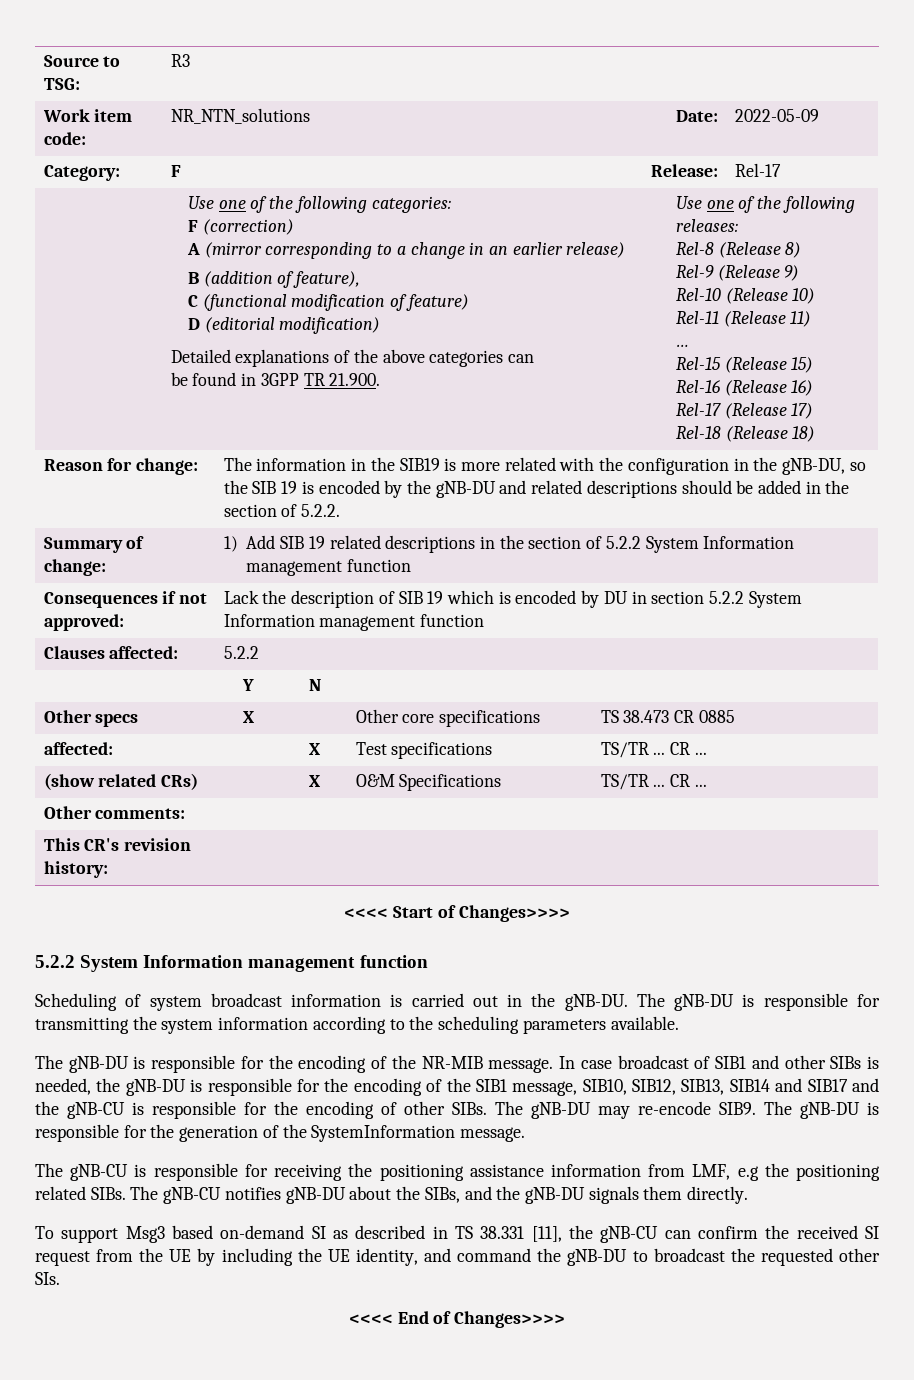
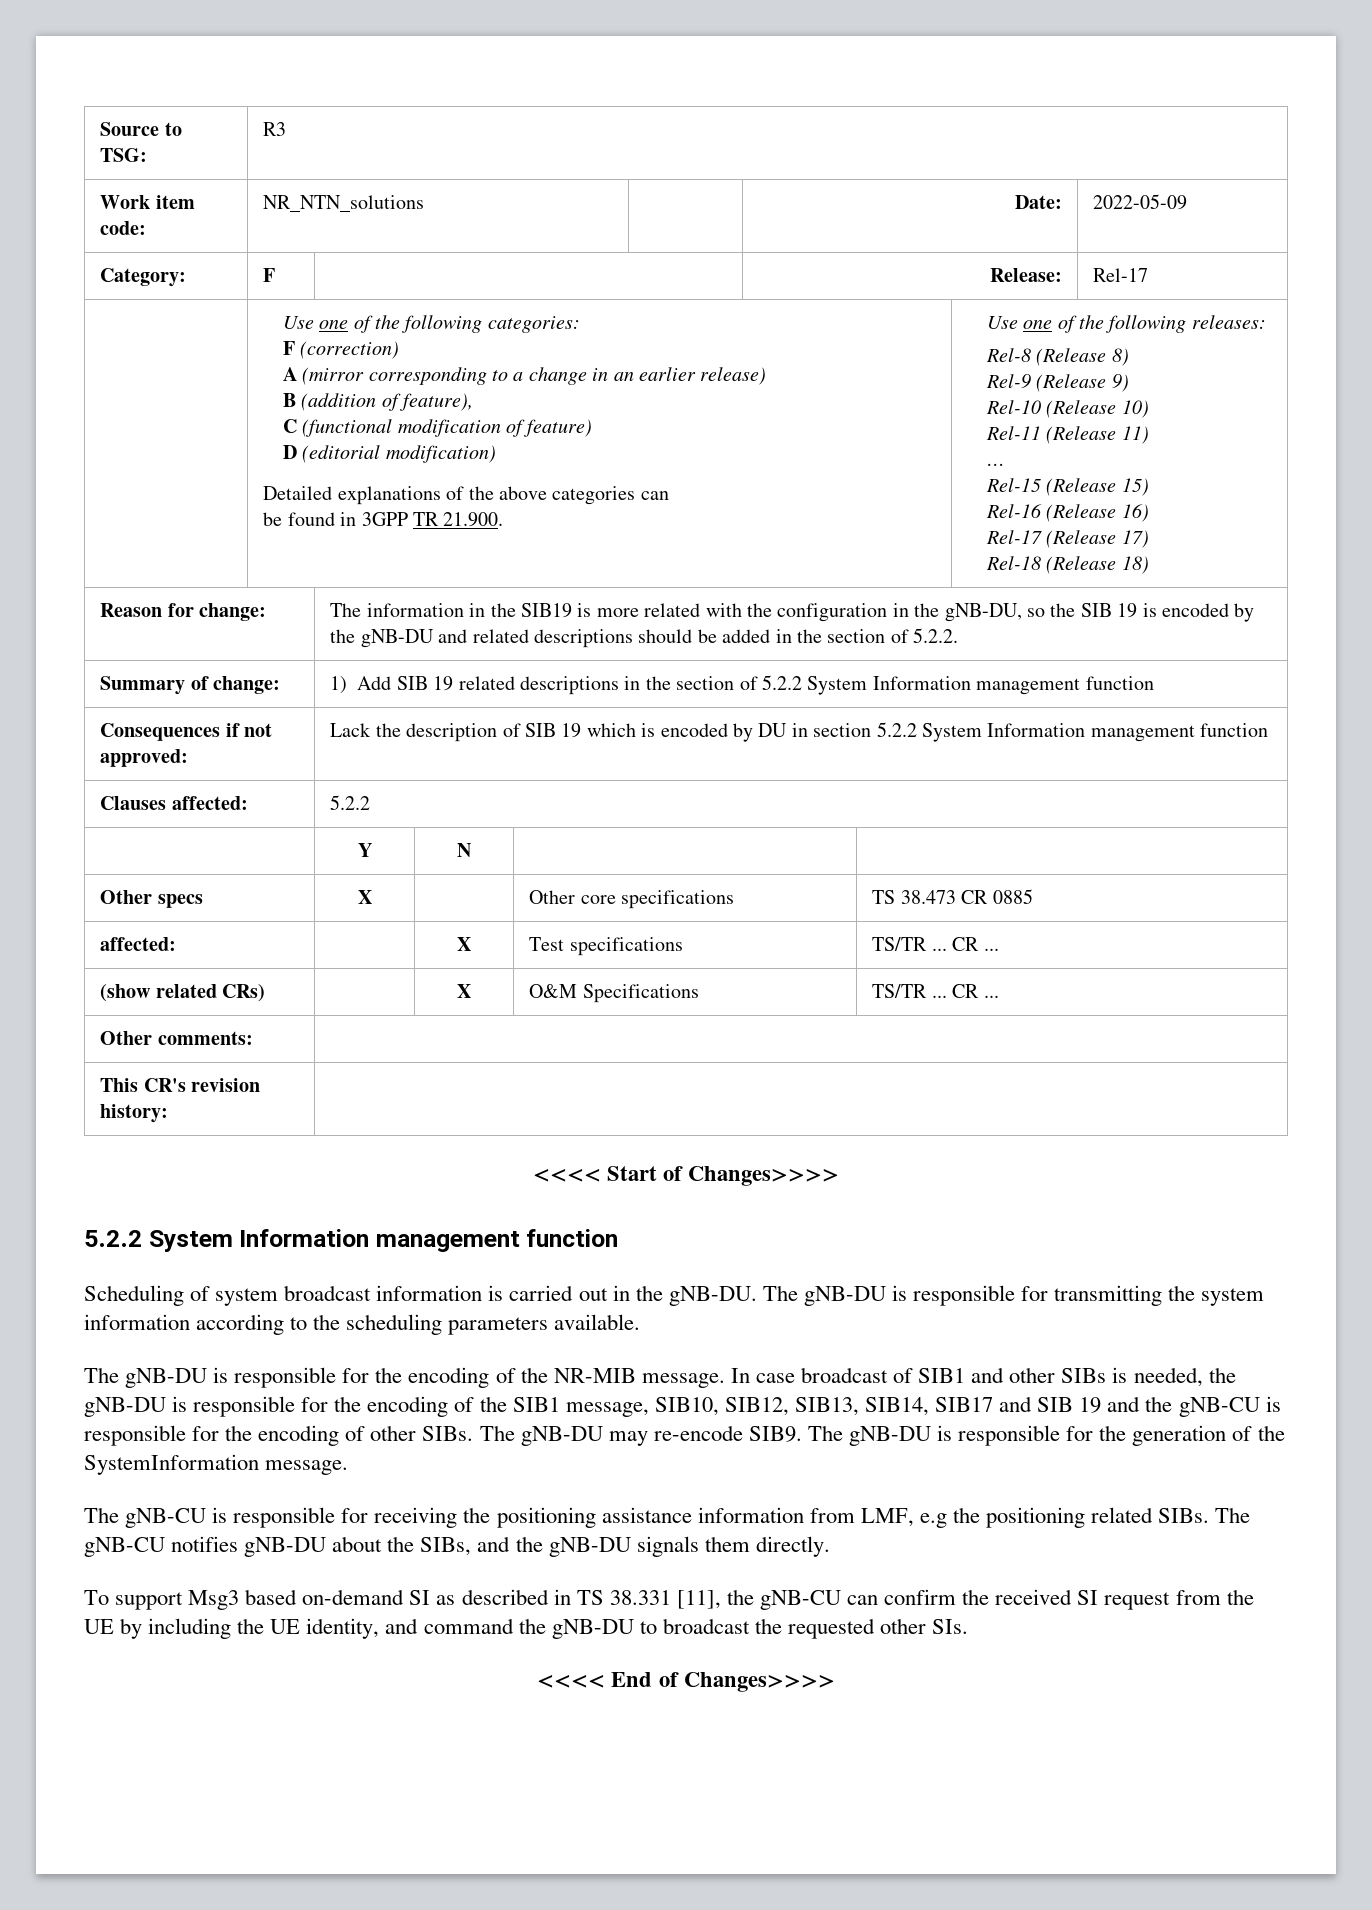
[729,1078,848,1092] SIB14 and SIB17 -> [864,1396,1102,1416] SIB14, SIB17 and SIB 19

